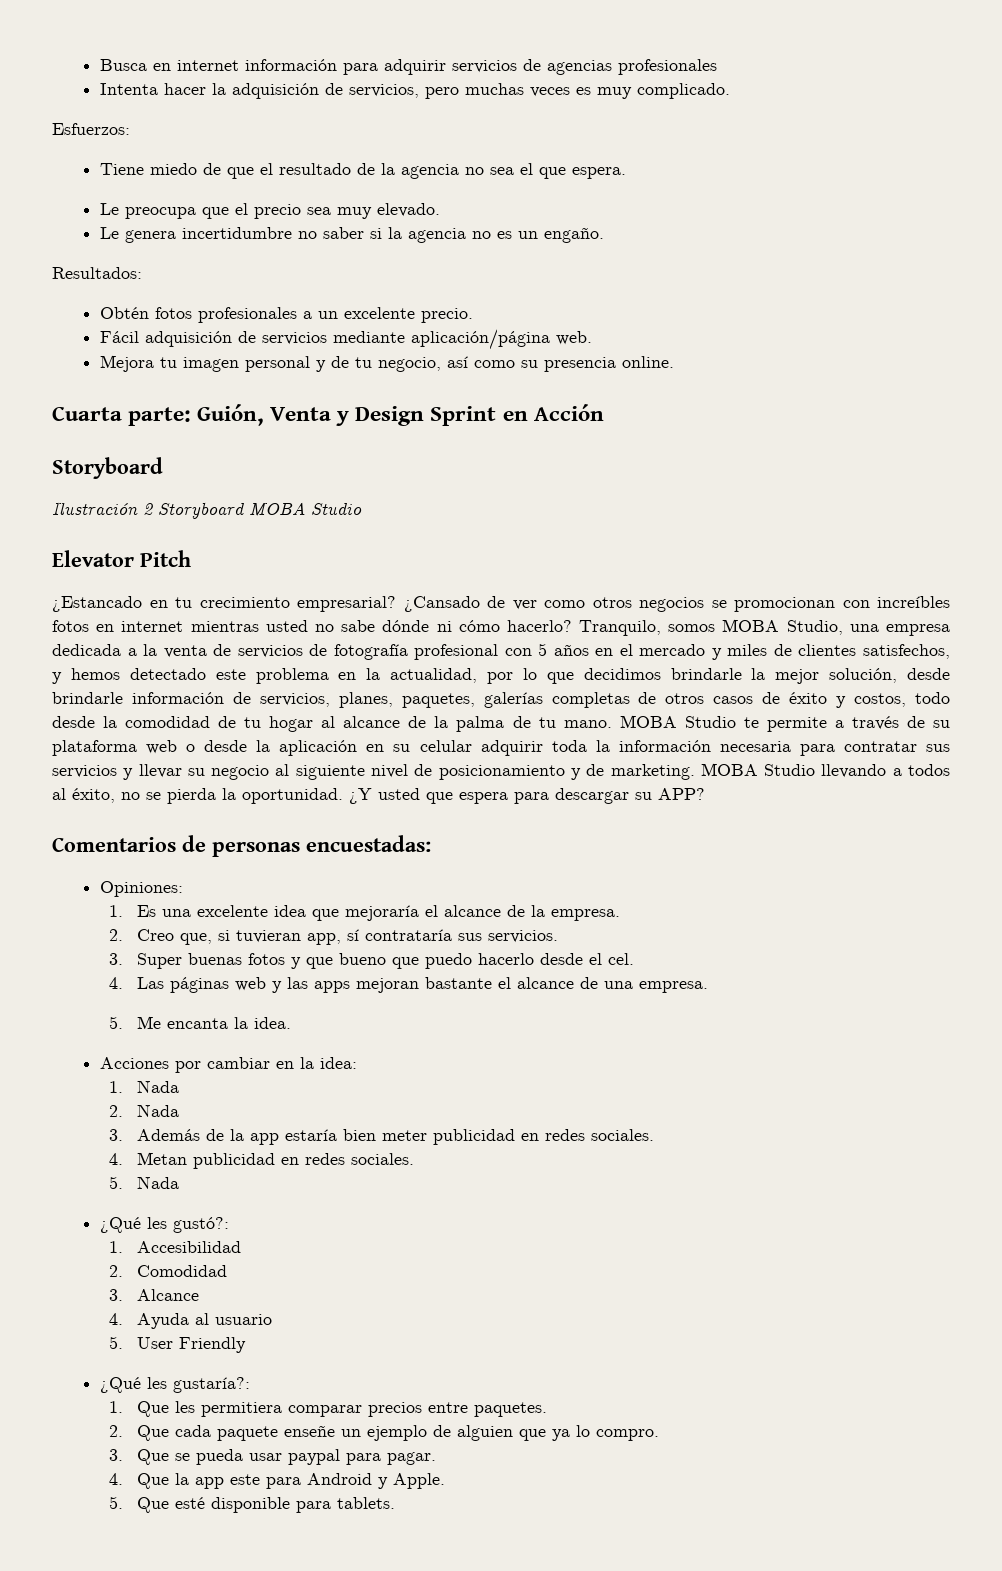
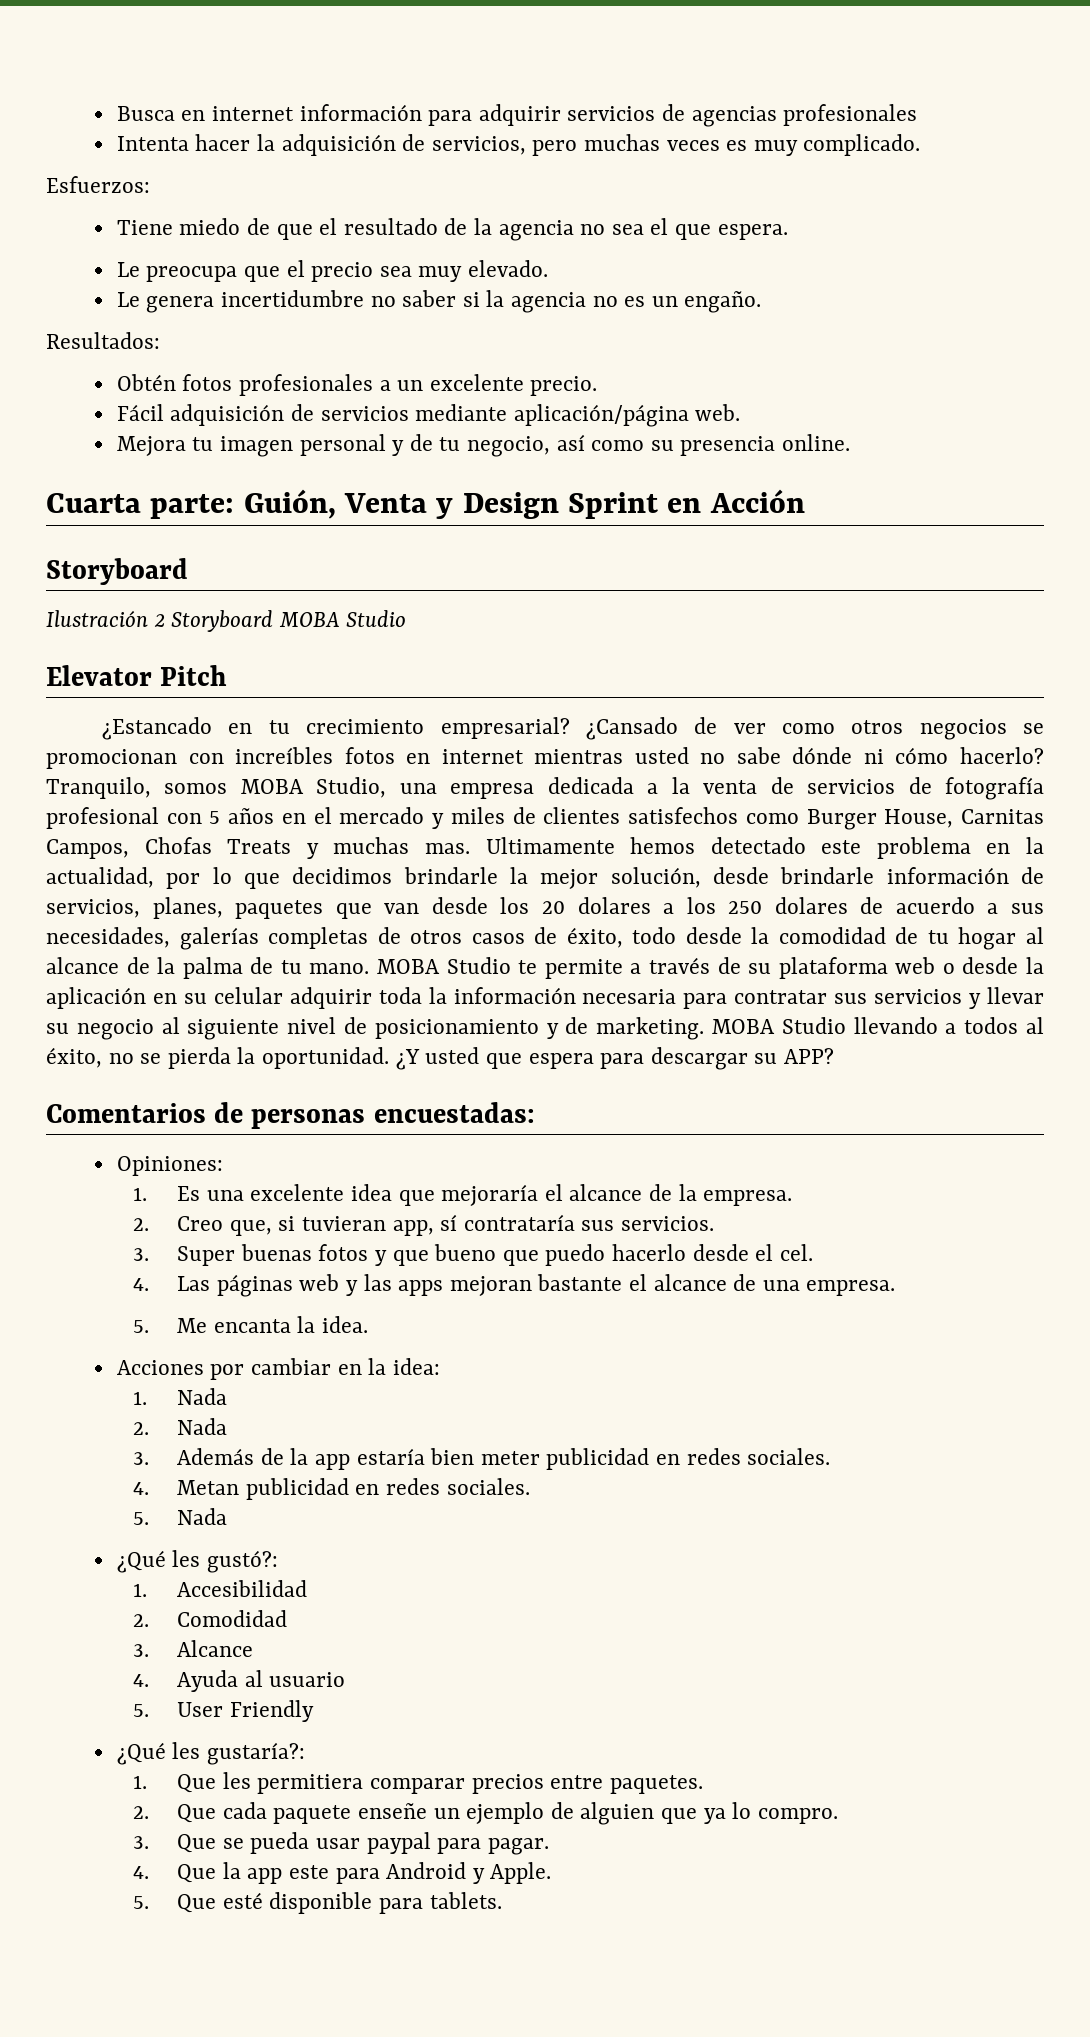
[862,644,950,659] [52,672,62,684] satisfechos, y -> [628,807,1044,830] [46,837,615,859] satisfechos como Burger House, Carnitas Campos, Chofas Treats y muchas mas. Ultimamente
[401,693,475,708] paquetes, -> [235,897,1044,919] [46,927,170,948] paquetes que van desde los 20 dolares a los 250 dolares de acuerdo a sus necesidades,
[789,692,907,708] éxito y costos, -> [566,927,623,948] éxito,

